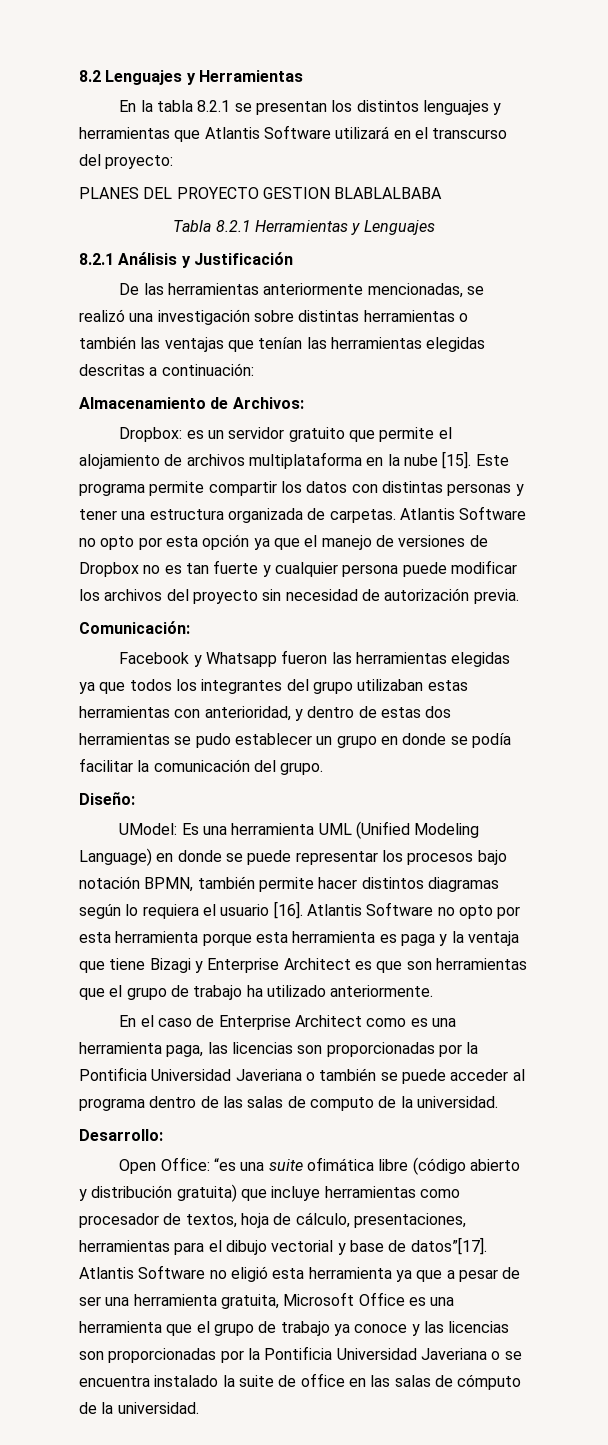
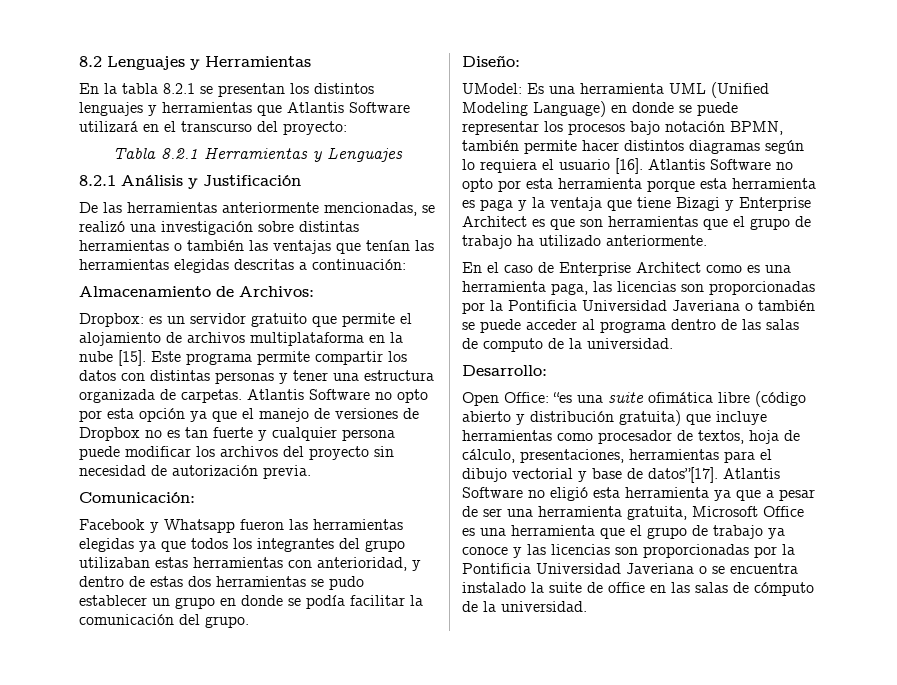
[79,187,443,199] // PLANES DEL PROYECTO GESTION BLABLALBABA -> (347, 128) none

